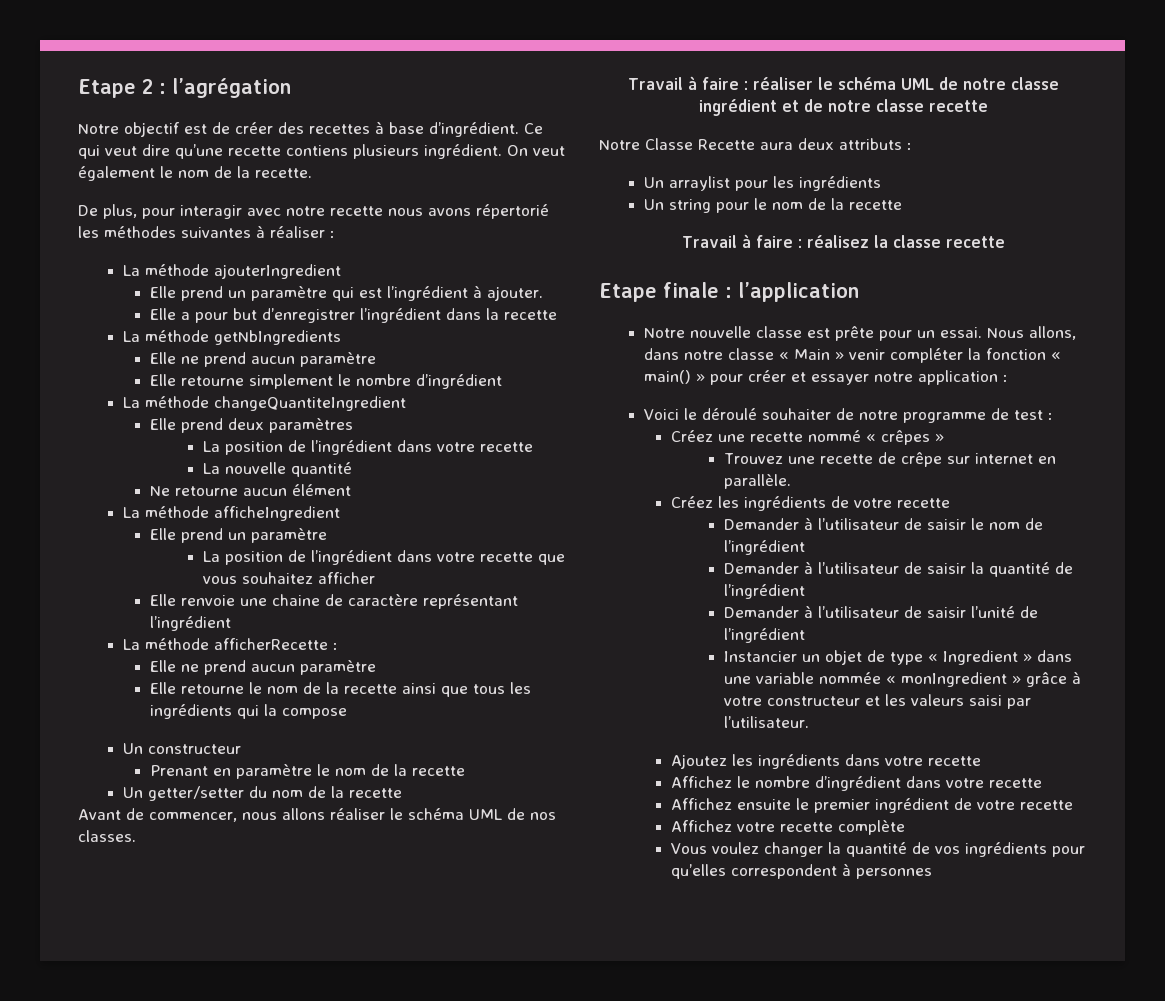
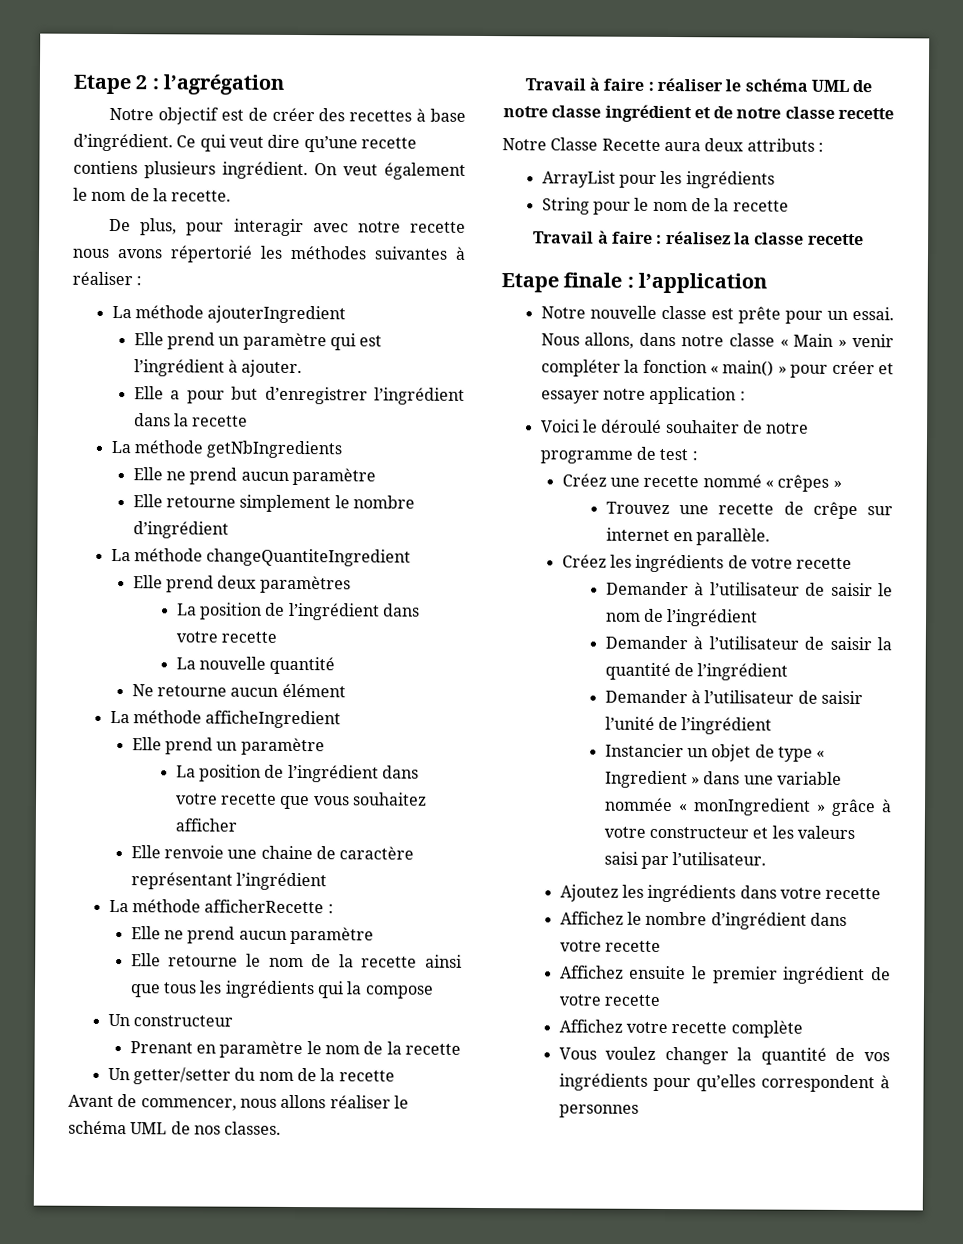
[644,176,731,191] Un arraylist -> [541,170,616,188] ArrayList
[644,199,712,213] Un string -> [541,197,590,215] String

